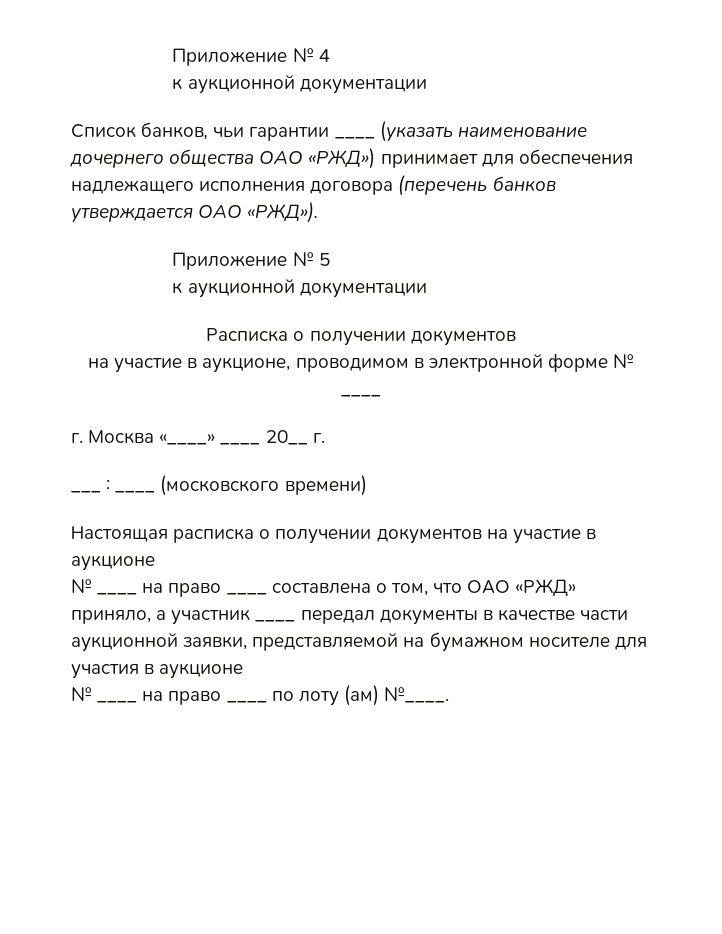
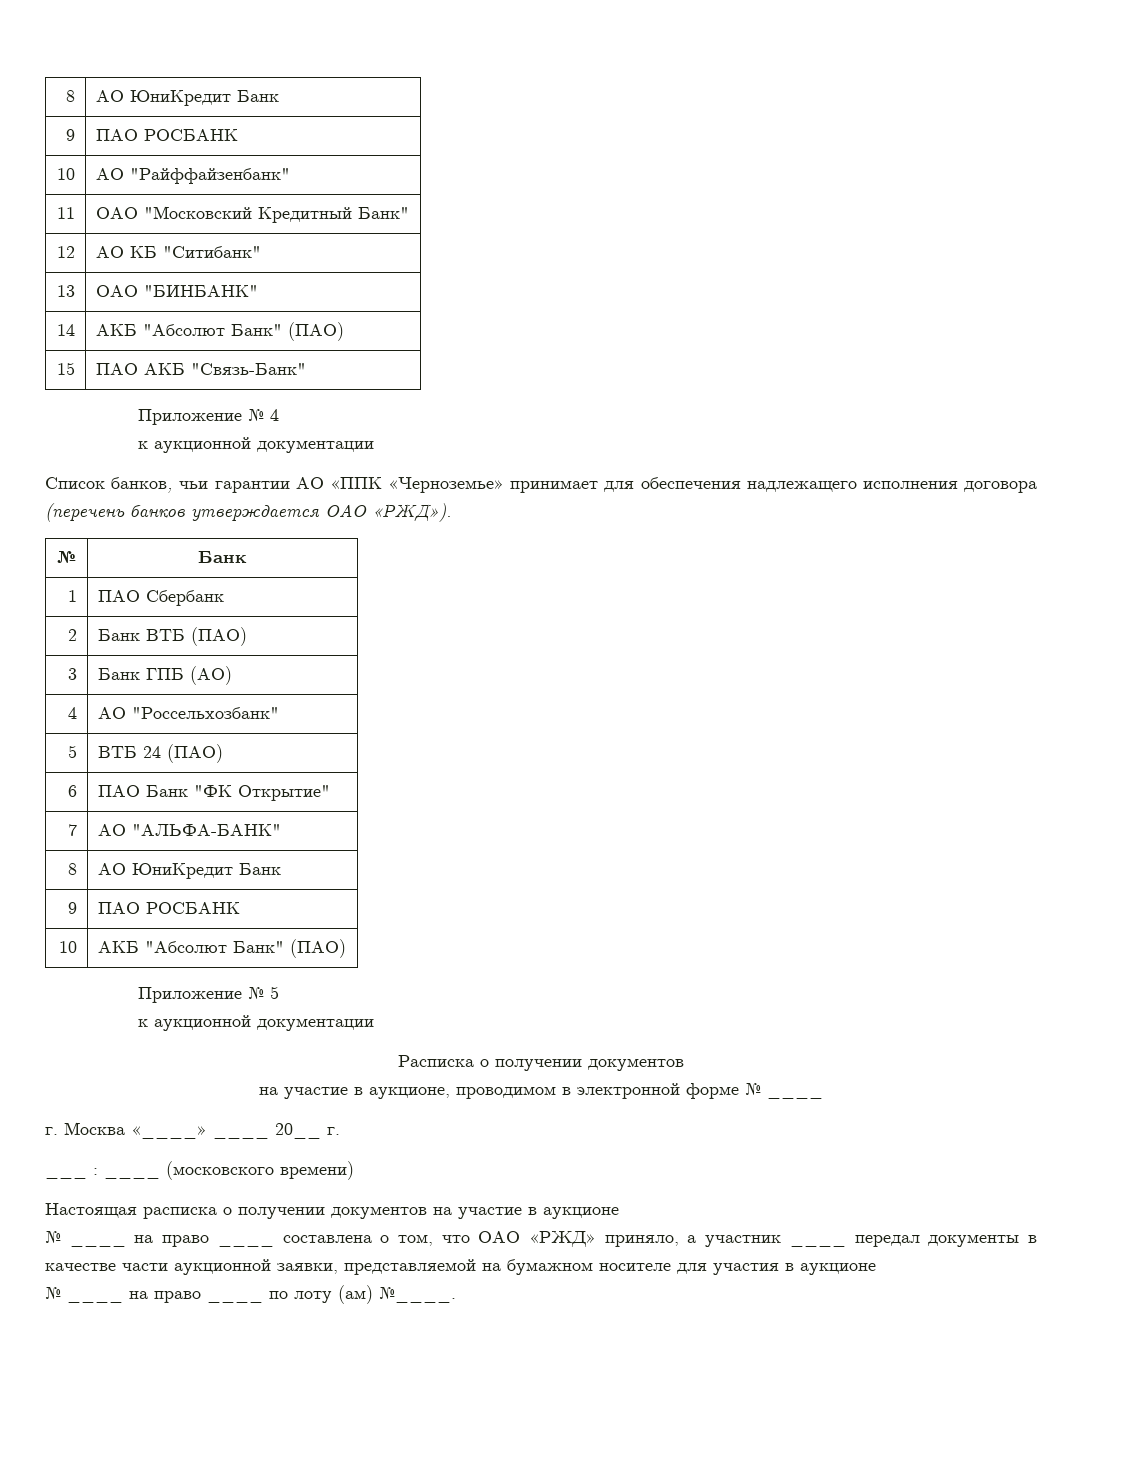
(172, 57) none -> [66,90,76,102] [95,90,279,106] [66,129,76,141] [95,129,238,141] [57,168,76,180] [95,168,290,184] [57,207,76,219] [95,206,409,223] [57,246,76,258] [95,246,261,258] [57,285,76,297] [95,285,258,297] [57,324,76,336] [95,322,344,341] [57,362,76,375] [95,363,306,375] 8 | АО ЮниКредит Банк // 9 | ПАО РОСБАНК // 10 | АО "Райффайзенбанк" // 11 | ОАО "Московский Кредитный Банк" // 12 | АО КБ "Ситибанк" // 13 | ОАО "БИНБАНК" // 14 | АКБ "Абсолют Банк" (ПАО) // 15 | ПАО АКБ "Связь-Банк" //
[334,121,587,142] [70,148,376,169] ____ (указать наименование дочернего общества ОАО «РЖД») -> [295,477,504,493] АО «ППК «Черноземье»
(319, 212) none -> [56,551,77,563] [198,551,247,563] [68,590,78,602] [97,590,224,606] [68,629,78,641] [97,627,247,646] [68,668,78,680] [97,666,232,685] [68,707,78,719] [97,707,279,719] [68,745,78,758] [97,744,223,763] [68,785,78,797] [97,785,330,801] [68,824,78,836] [97,824,281,836] [68,863,78,875] [97,863,281,879] [68,902,78,914] [97,902,240,914] [59,941,78,953] [97,939,346,958] // № | Банк // 1 | ПАО Сбербанк // 2 | Банк ВТБ (ПАО) // 3 | Банк ГПБ (АО) // 4 | АО "Россельхозбанк" // 5 | ВТБ 24 (ПАО) // 6 | ПАО Банк "ФК Открытие" // 7 | АО "АЛЬФА-БАНК" // 8 | АО ЮниКредит Банк // 9 | ПАО РОСБАНК // 10 | АКБ "Абсолют Банк" (ПАО)

